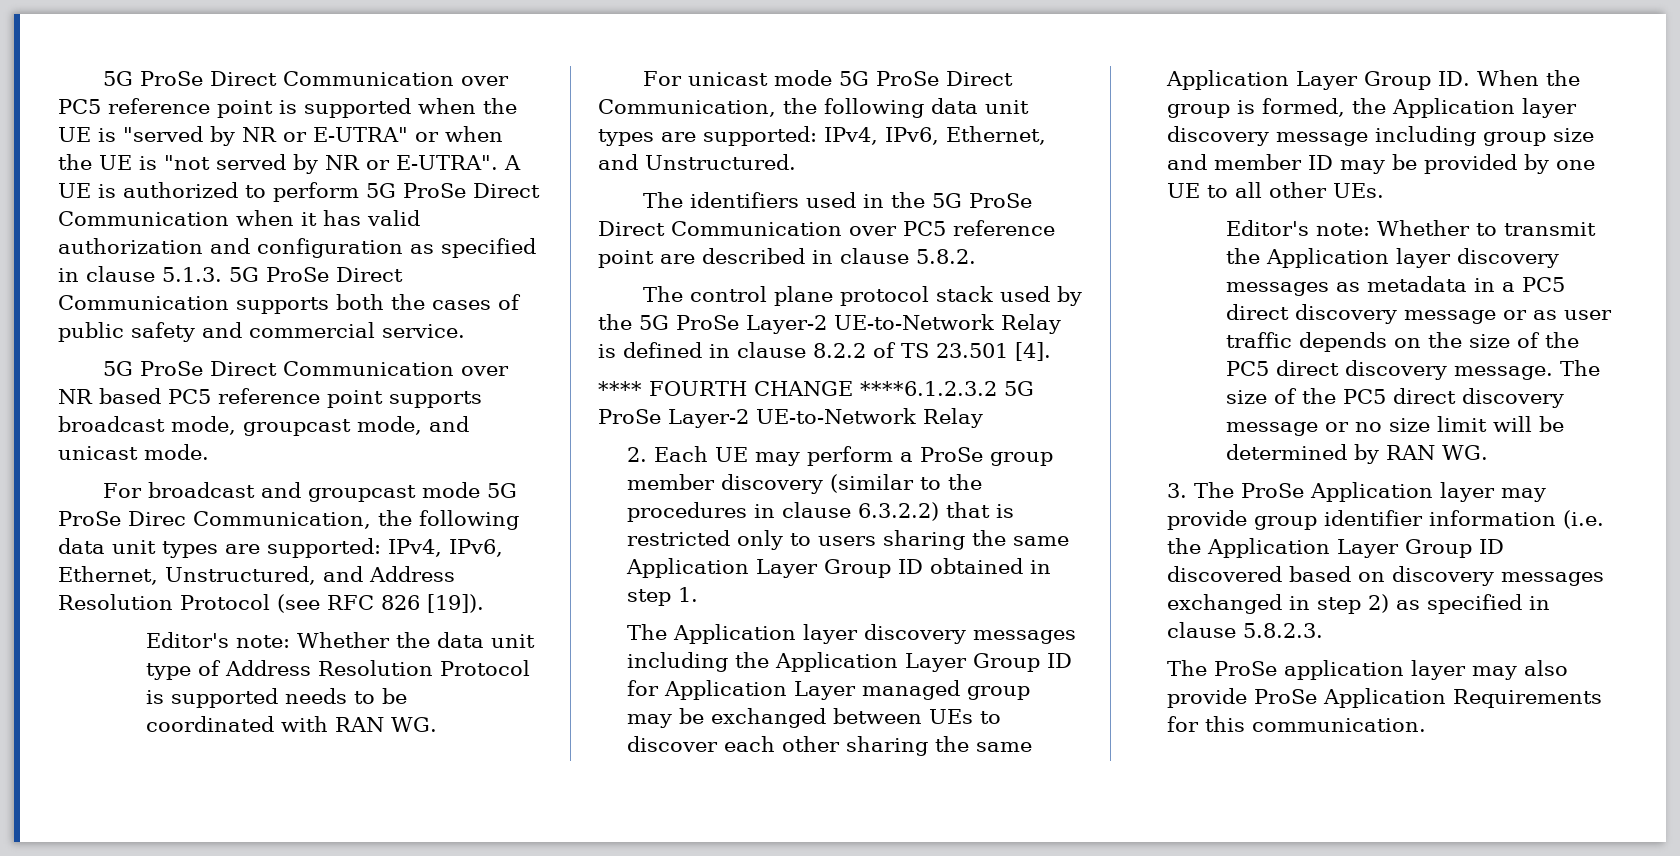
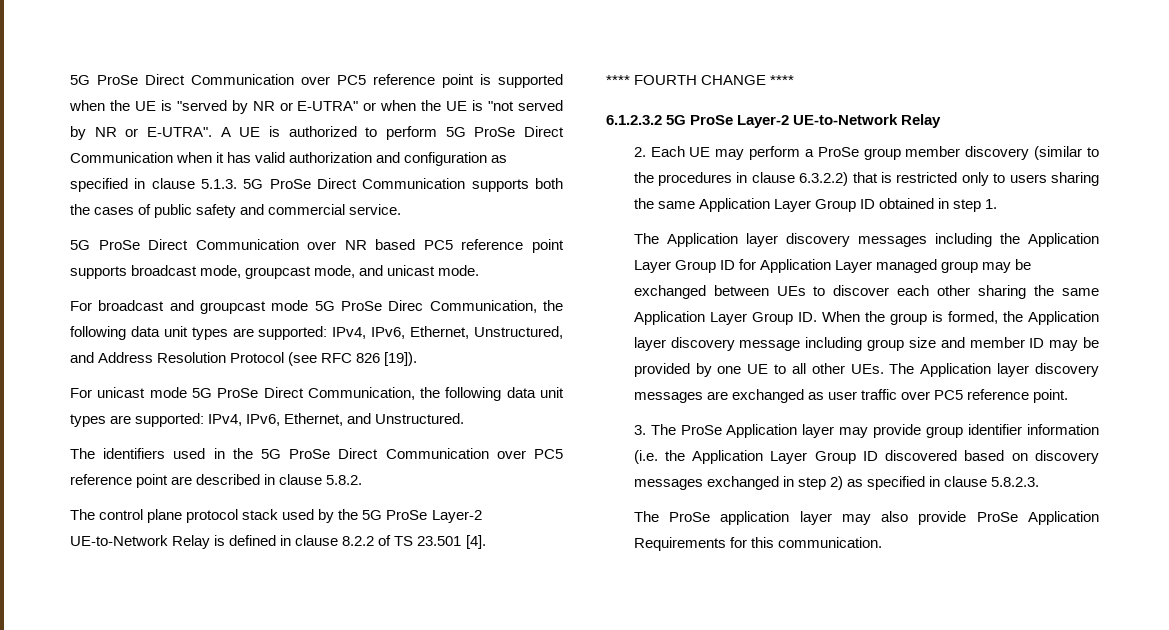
[146,632,536,648] [146,660,531,680] [146,688,408,708] [146,716,438,732] // Editor's note: Whether the data unit type of Address Resolution Protocol is supported needs to be coordinated with RAN WG. -> (418, 359) none
[860,381,997,396] ****6.1.2.3.2 -> [770,75,795,85] [606,115,662,125] **** // 6.1.2.3.2
[1226,220,1597,236] [1226,248,1560,268] [1226,276,1566,296] [1226,304,1613,324] [1226,332,1580,352] [1226,360,1601,380] [1226,388,1565,408] [1226,416,1565,436] [1226,444,1489,464] // Editor's note: Whether to transmit the Application layer discovery messages as metadata in a PC5 direct discovery message or as user traffic depends on the size of the PC5 direct discovery message. The size of the PC5 direct discovery message or no size limit will be determined by RAN WG. -> [889,363,1099,377] [633,389,1069,403] The Application layer discovery messages are exchanged as user traffic over PC5 reference point.

